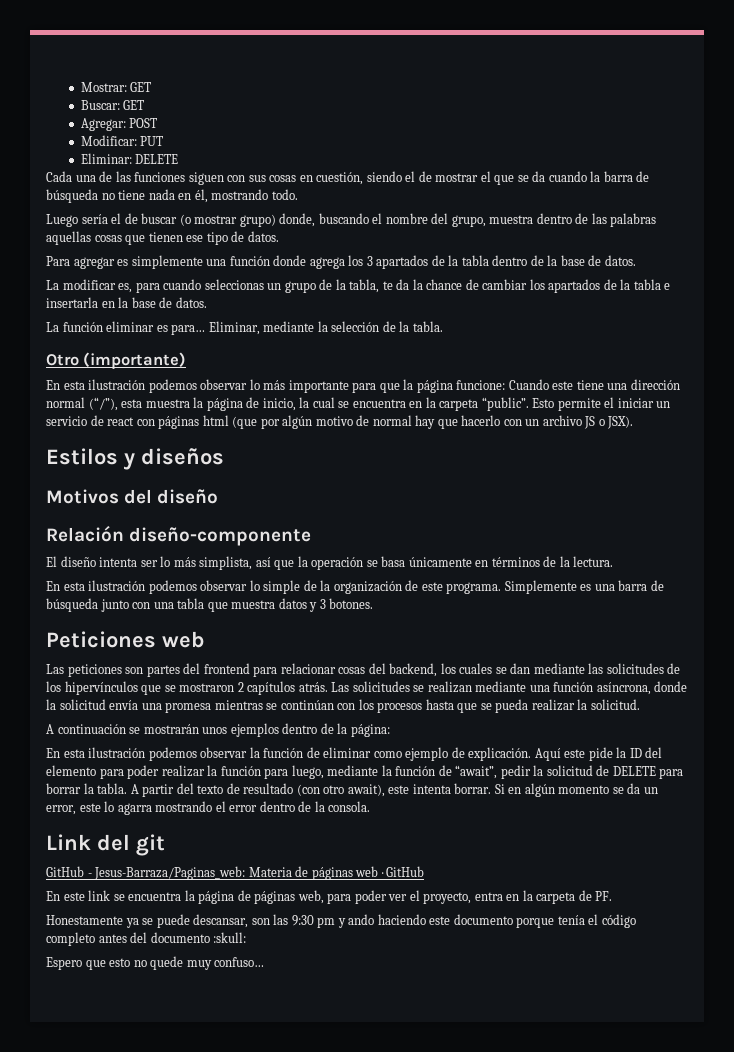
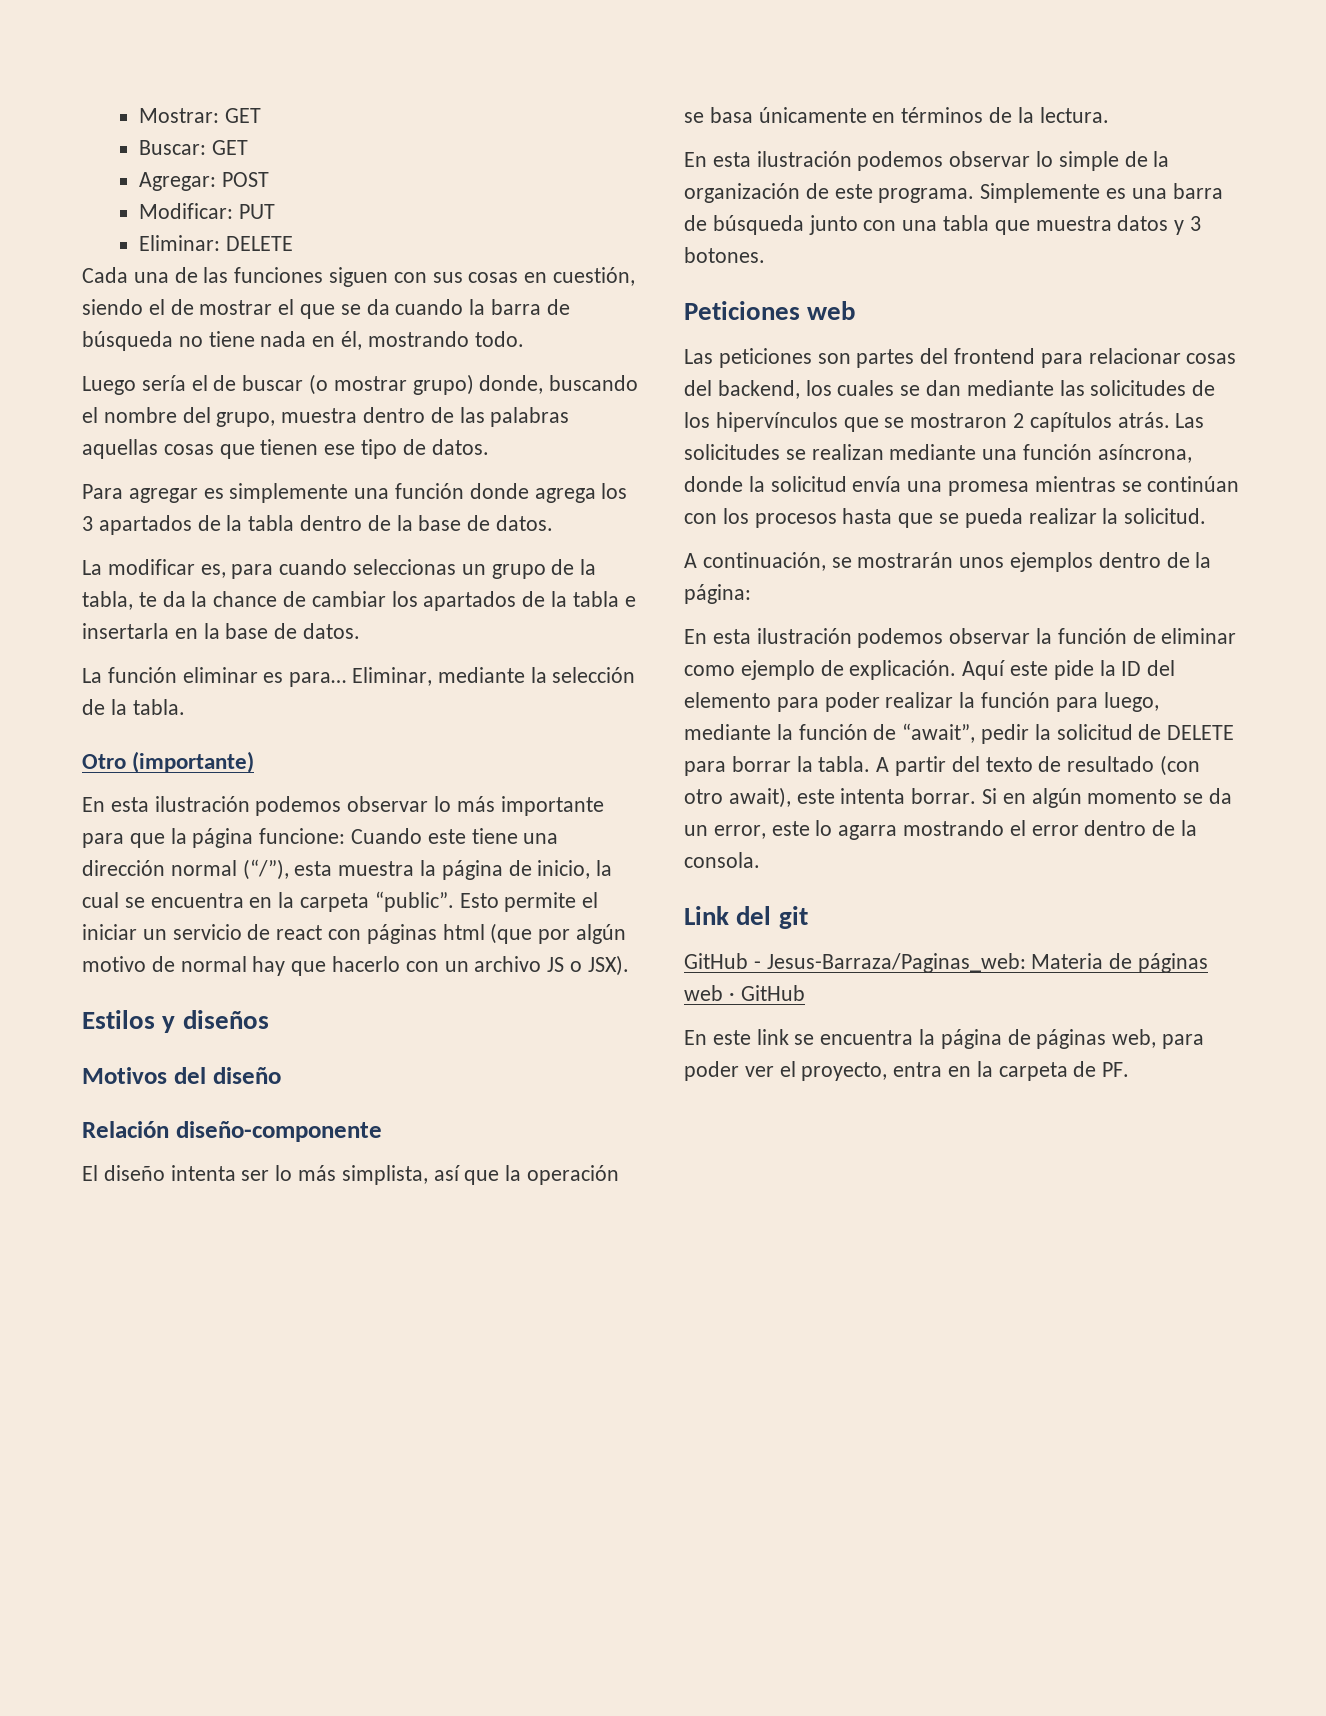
[57,724,126,734] continuación -> [702,552,826,571] continuación,
[46,914,636,928] [46,932,247,946] [46,956,265,970] // Honestamente ya se puede descansar, son las 9:30 pm y ando haciendo este documento porque tenía el código completo antes del documento :skull: // Espero que esto no quede muy confuso… -> (1130, 1069) none

